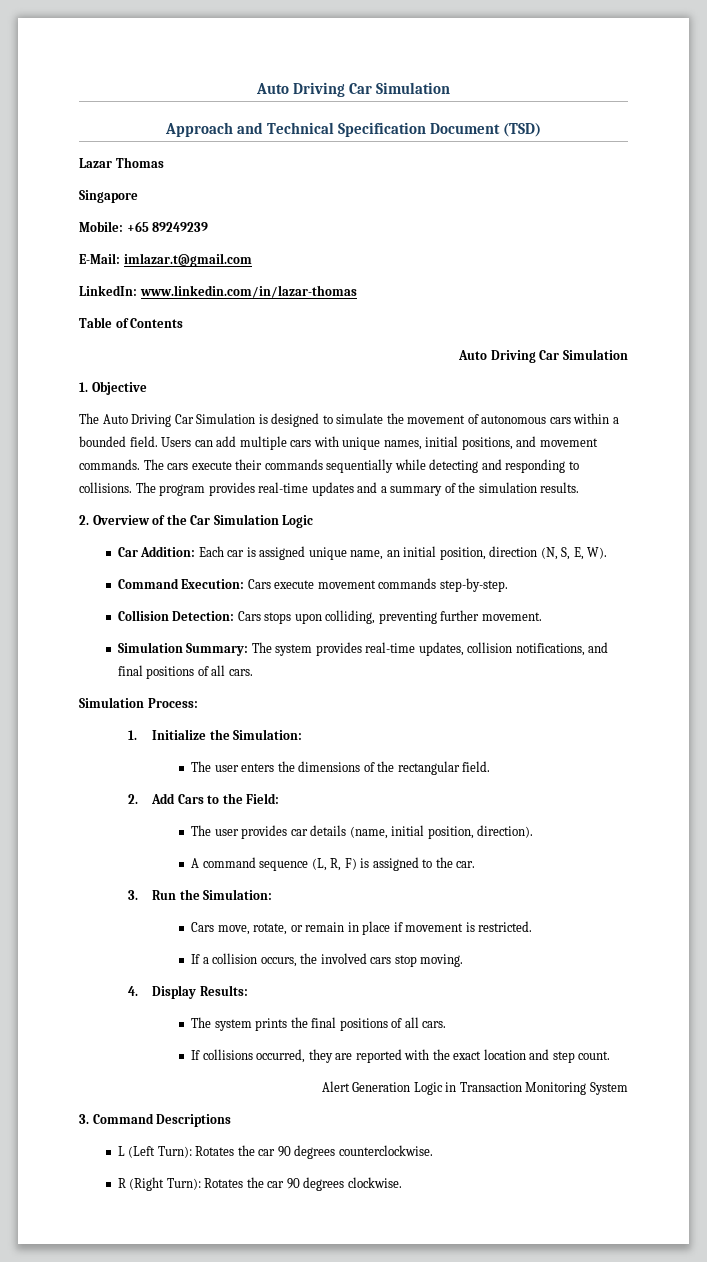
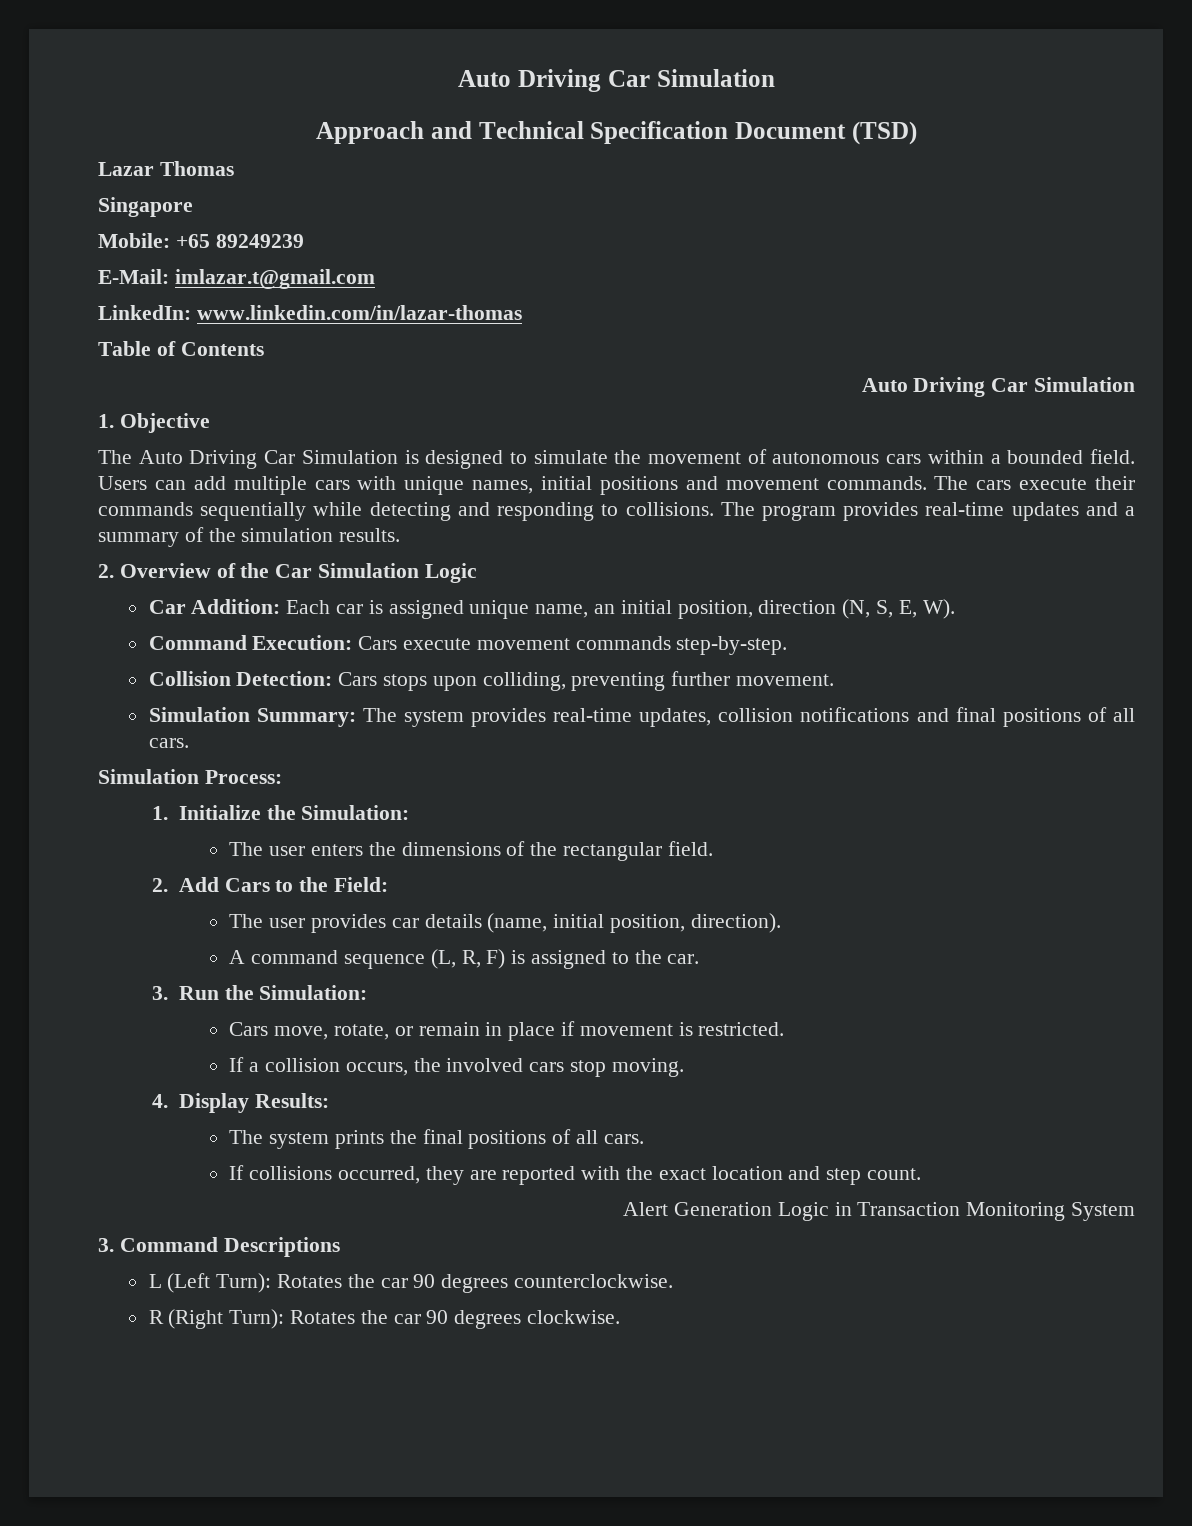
[461,437,513,450] positions, -> [599,476,678,495] positions
[515,643,585,656] notifications, -> [800,707,910,722] notifications

